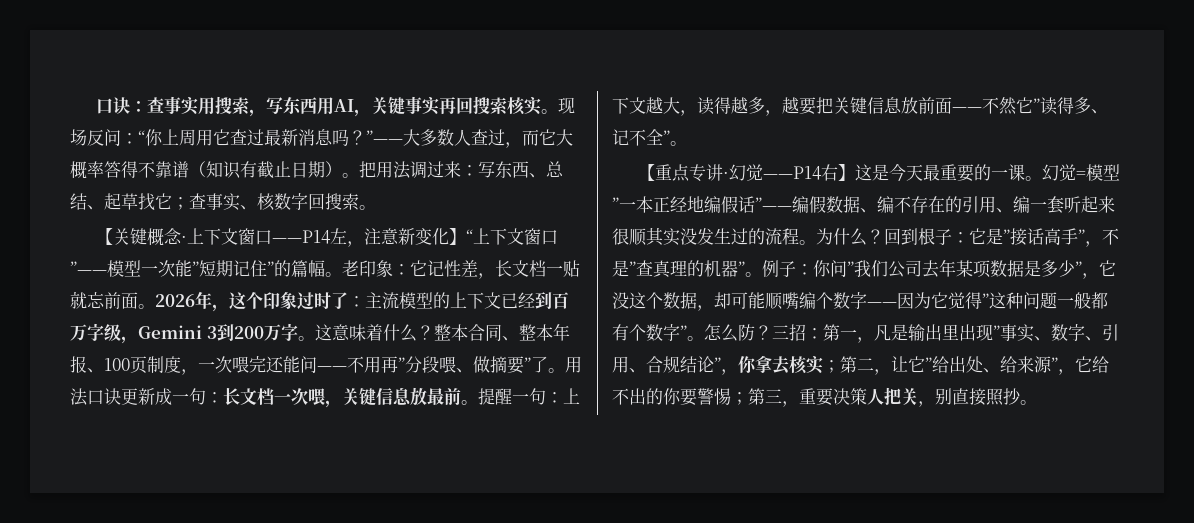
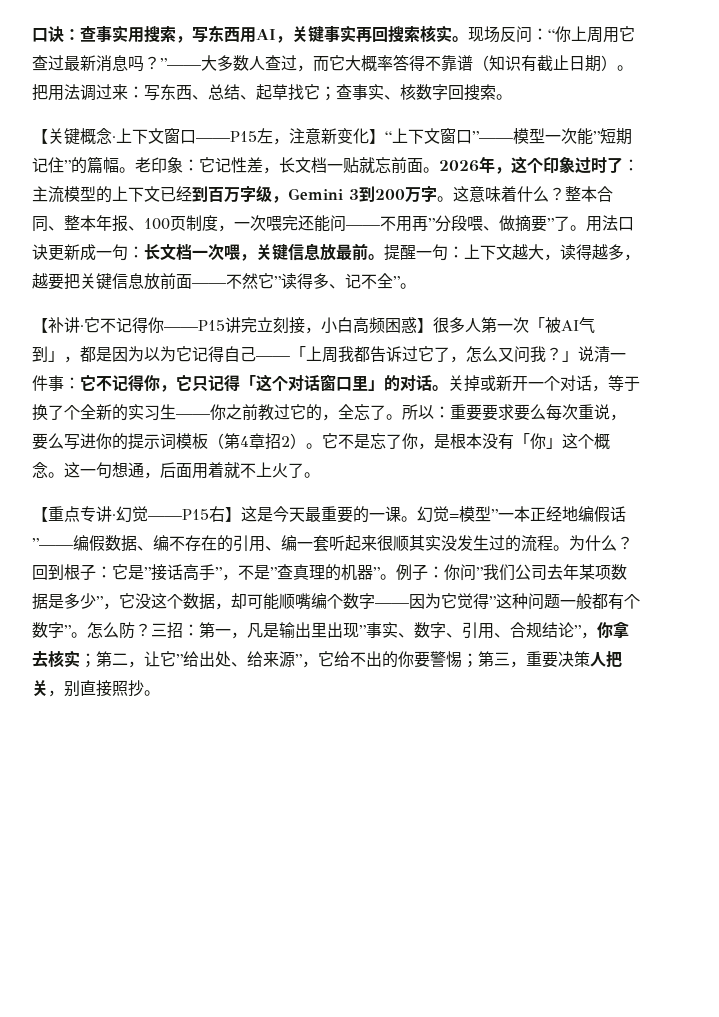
[271,230,331,244] ——P14 -> [196,131,257,142] ——P15
(687, 143) none -> [32,317,595,334] [32,346,626,363] [32,374,640,392] [32,404,626,421] [32,433,610,450] [32,462,320,479] // 【补讲·它不记得你——P15讲完立刻接，小白高频困惑】很多人第一次「被AI气到」，都是因为以为它记得自己——「上周我都告诉过它了，怎么又问我？」说清一件事：它不记得你，它只记得「这个对话窗口里」的对话。关掉或新开一个对话，等于换了个全新的实习生——你之前教过它的，全忘了。所以：重要要求要么每次重说，要么写进你的提示词模板（第4章招2）。它不是忘了你，是根本没有「你」这个概念。这一句想通，后面用着就不上火了。
[762,166,822,180] ——P14 -> [148,509,209,520] ——P15

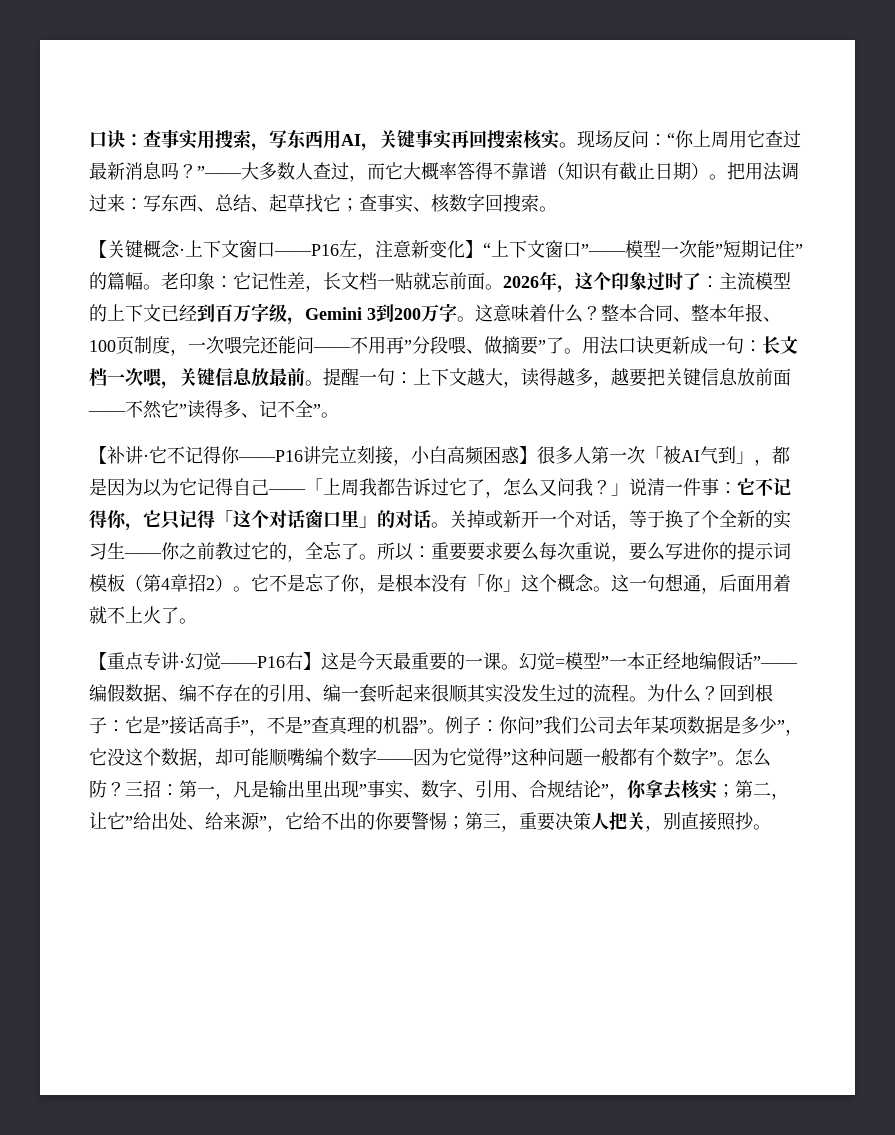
[196,131,257,142] ——P15 -> [274,244,339,256] ——P16
[164,320,225,331] ——P15 -> [238,450,303,462] ——P16
[148,509,209,520] ——P15 -> [220,656,285,668] ——P16

